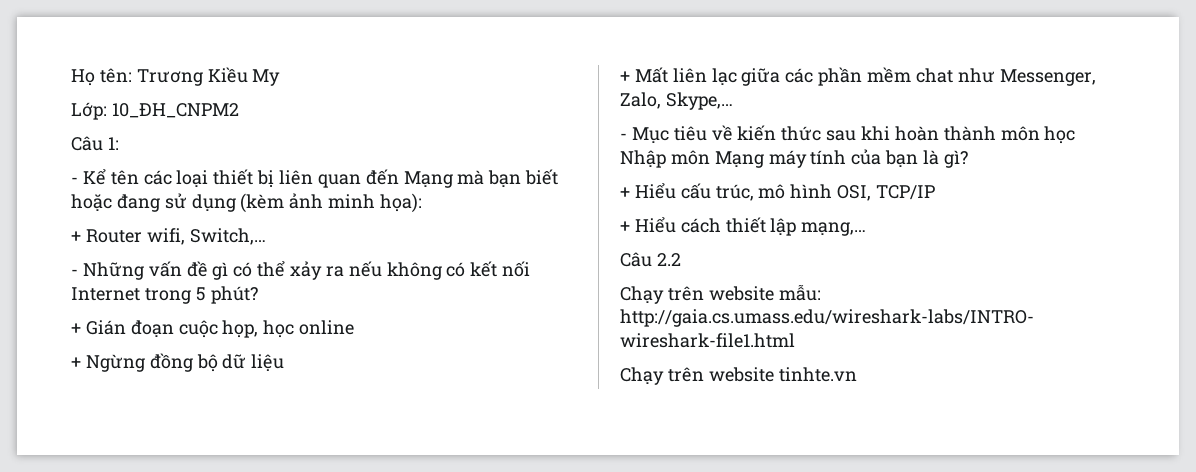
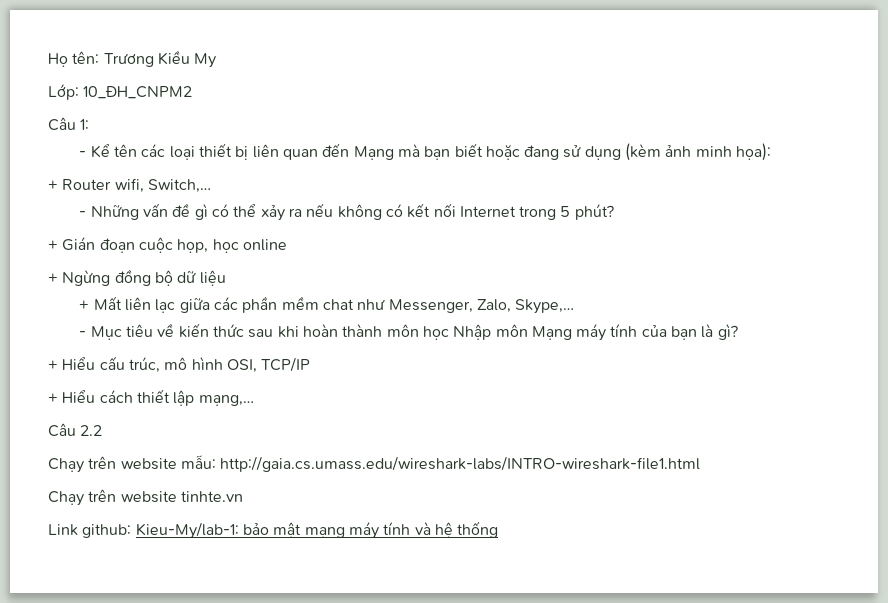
(857, 374) none -> [48,521,499,539] // Link github: Kieu-My/lab-1: bảo mật mạng máy tính và hệ thống

